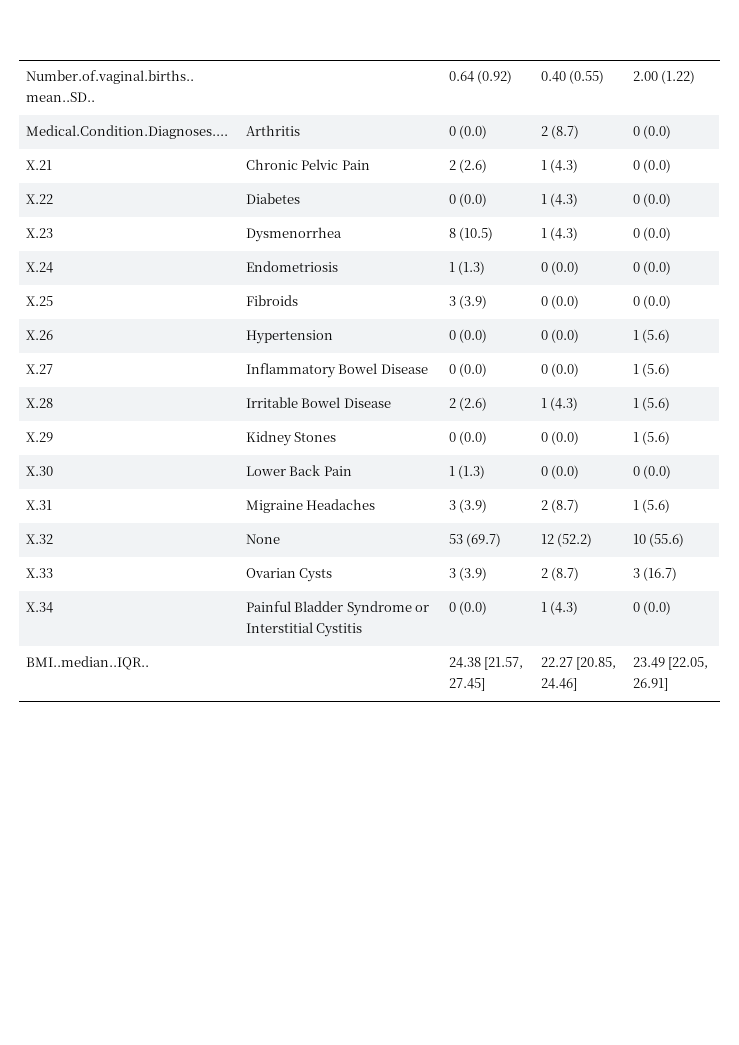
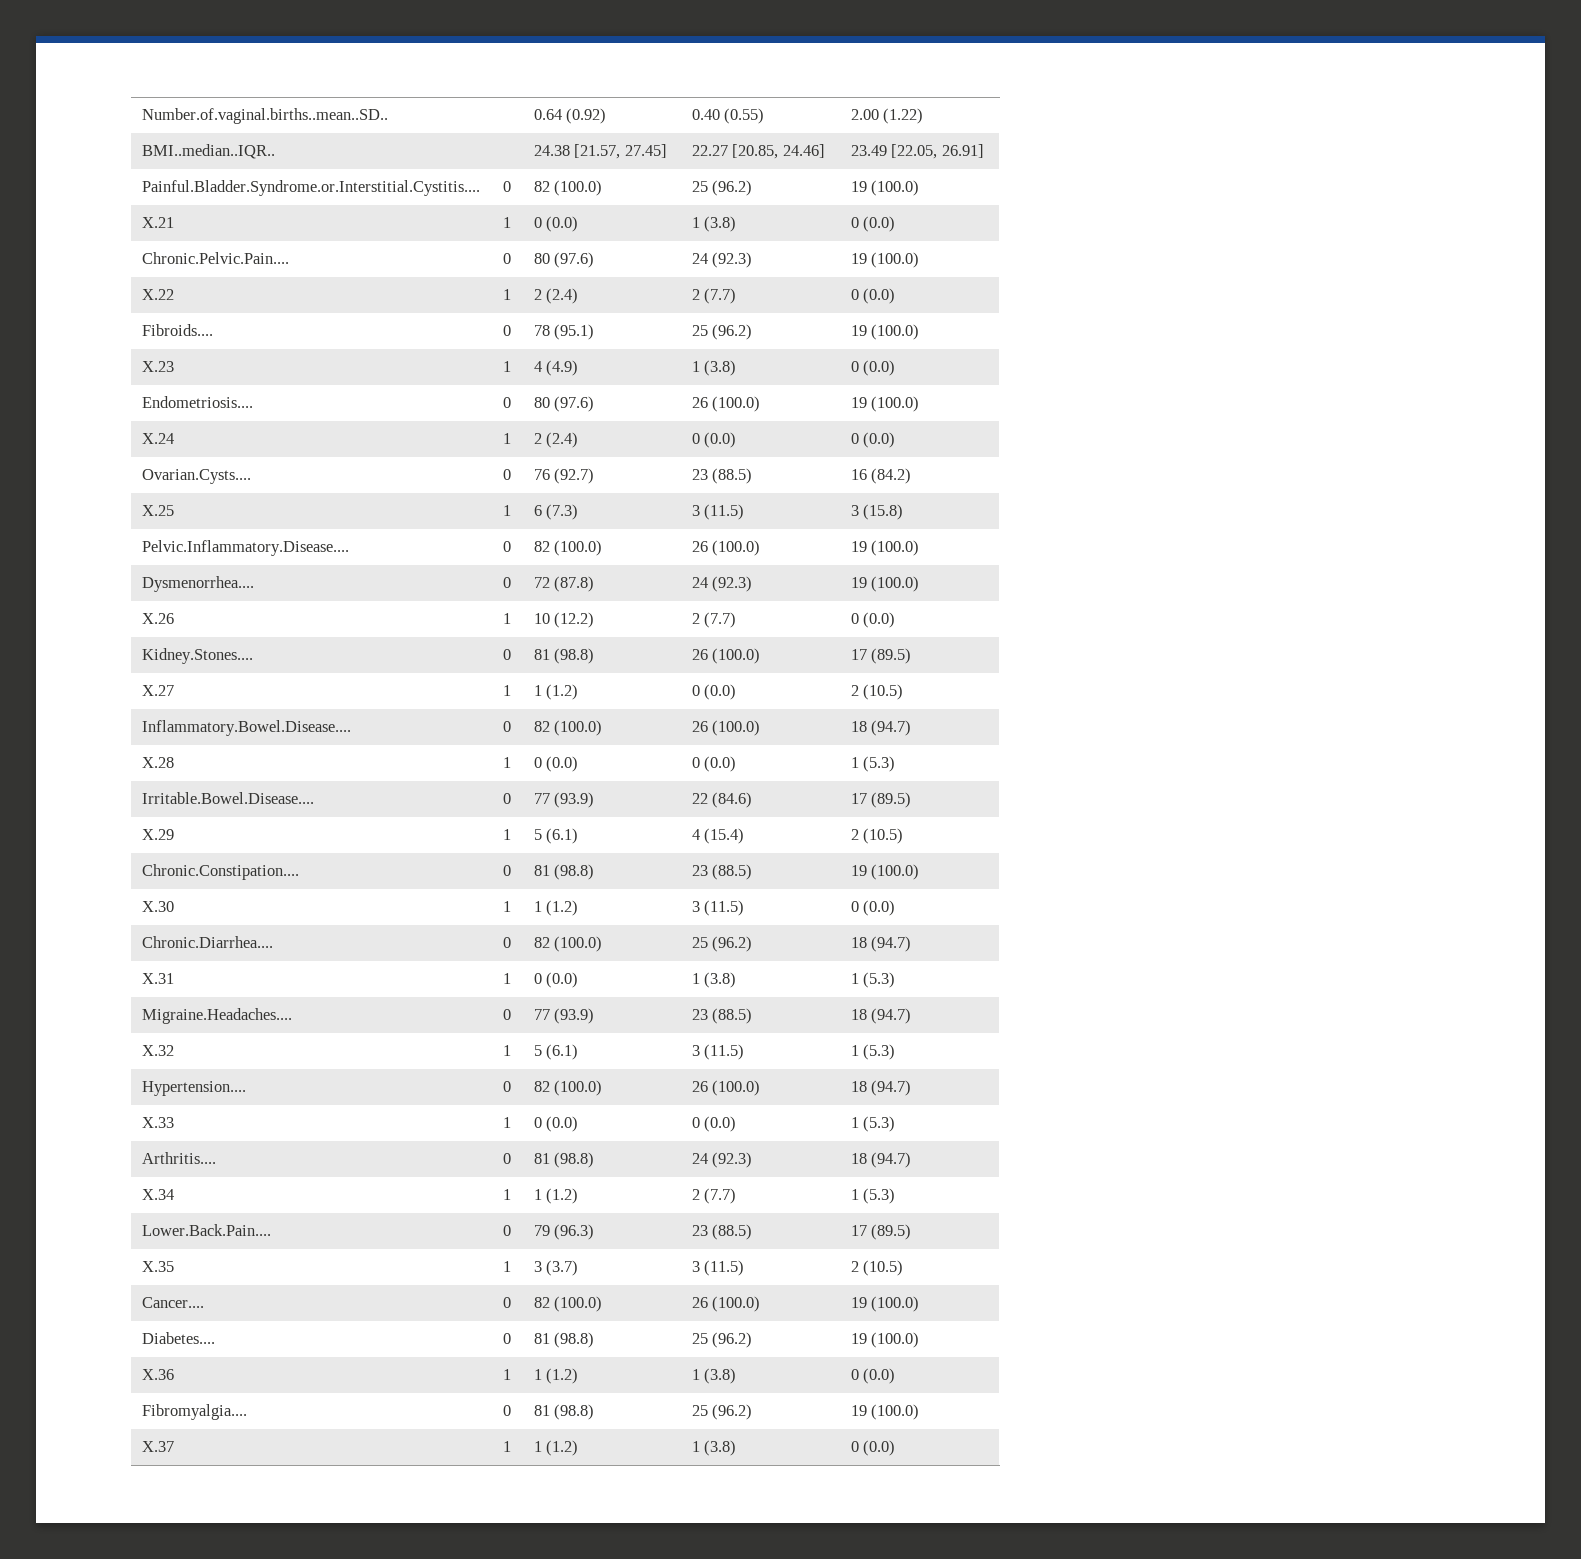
[25,125,228,139] [245,125,300,136] [448,125,488,139] [540,125,580,139] [632,125,672,139] [25,160,52,170] [245,159,370,170] [448,159,488,173] [540,159,579,173] [632,159,672,173] [25,194,53,204] [245,193,300,204] [448,193,488,207] [540,193,579,207] [632,193,672,207] [25,228,53,238] [245,227,342,242] [448,227,494,241] [540,227,579,241] [632,227,672,241] [25,262,53,273] [245,261,338,272] [448,261,486,275] [540,261,580,275] [632,261,672,275] [25,296,53,306] [245,295,298,306] [448,295,488,309] [540,295,580,309] [632,295,672,309] [25,330,53,340] [245,330,333,344] [448,329,488,343] [540,329,580,343] [632,329,671,343] [25,364,53,374] [245,363,428,378] [448,363,488,377] [540,363,580,377] [632,363,671,377] [25,398,53,408] [245,397,391,408] [448,397,488,411] [540,397,579,411] [632,397,671,411] [25,432,53,442] [245,431,337,446] [448,431,488,445] [540,431,580,445] [632,431,671,445] [25,466,53,476] [245,465,352,476] [448,465,486,479] [540,465,580,479] [632,465,672,479] [25,500,52,510] [245,499,376,513] [448,499,488,513] [540,499,580,513] [632,499,671,513] [25,534,53,544] [245,534,280,544] [448,533,502,547] [540,533,593,547] [632,533,685,547] [25,568,53,578] [245,568,333,582] [448,567,488,581] [540,567,580,581] [632,567,678,581] [25,602,53,613] [245,601,430,616] [245,622,363,637] [448,601,488,615] [540,601,579,615] [632,601,672,615] // Medical.Condition.Diagnoses.... | Arthritis | 0 (0.0) | 2 (8.7) | 0 (0.0) // X.21 | Chronic Pelvic Pain | 2 (2.6) | 1 (4.3) | 0 (0.0) // X.22 | Diabetes | 0 (0.0) | 1 (4.3) | 0 (0.0) // X.23 | Dysmenorrhea | 8 (10.5) | 1 (4.3) | 0 (0.0) // X.24 | Endometriosis | 1 (1.3) | 0 (0.0) | 0 (0.0) // X.25 | Fibroids | 3 (3.9) | 0 (0.0) | 0 (0.0) // X.26 | Hypertension | 0 (0.0) | 0 (0.0) | 1 (5.6) // X.27 | Inflammatory Bowel Disease | 0 (0.0) | 0 (0.0) | 1 (5.6) // X.28 | Irritable Bowel Disease | 2 (2.6) | 1 (4.3) | 1 (5.6) // X.29 | Kidney Stones | 0 (0.0) | 0 (0.0) | 1 (5.6) // X.30 | Lower Back Pain | 1 (1.3) | 0 (0.0) | 0 (0.0) // X.31 | Migraine Headaches | 3 (3.9) | 2 (8.7) | 1 (5.6) // X.32 | None | 53 (69.7) | 12 (52.2) | 10 (55.6) // X.33 | Ovarian Cysts | 3 (3.9) | 2 (8.7) | 3 (16.7) // X.34 | Painful Bladder Syndrome or Interstitial Cystitis | 0 (0.0) | 1 (4.3) | 0 (0.0) -> (924, 116) none
(668, 684) none -> [142,180,481,196] [503,181,512,192] [534,180,603,196] [692,180,753,196] [851,180,920,196] [142,217,175,228] [503,217,512,228] [534,216,579,232] [692,216,737,232] [851,216,896,232] [142,252,290,264] [503,253,512,264] [534,252,595,268] [692,252,753,268] [851,252,920,268] [142,289,175,300] [503,289,512,300] [534,288,579,304] [692,288,737,304] [851,288,896,304] [142,324,214,336] [503,325,512,336] [534,324,595,340] [692,324,753,340] [851,324,920,340] [142,361,175,372] [503,361,512,372] [534,360,579,376] [692,360,737,376] [851,360,896,376] [142,396,254,408] [503,397,512,408] [534,396,595,412] [692,396,761,412] [851,396,920,412] [142,433,175,444] [503,433,512,444] [534,432,579,448] [692,432,737,448] [851,432,896,448] [142,469,252,484] [503,469,512,480] [534,468,595,484] [692,468,753,484] [851,468,912,484] [142,505,175,516] [503,505,512,516] [534,504,579,520] [692,504,745,520] [851,504,904,520] [142,540,350,556] [503,541,512,552] [534,540,603,556] [692,540,761,556] [851,540,920,556] [142,576,255,592] [503,577,512,588] [534,576,595,592] [692,576,753,592] [851,576,920,592] [142,613,175,624] [503,613,512,624] [534,612,595,628] [692,612,737,628] [851,612,896,628] [142,648,254,664] [503,649,512,660] [534,648,595,664] [692,648,761,664] [851,648,912,664] [142,685,175,696] [503,685,512,696] [534,684,579,700] [692,684,737,700] [851,684,904,700] [142,720,352,736] [503,721,512,732] [534,720,603,736] [692,720,761,736] [851,720,912,736] [142,757,175,768] [503,757,512,768] [534,756,579,772] [692,756,737,772] [851,756,896,772] [142,792,315,804] [503,793,512,804] [534,792,595,808] [692,792,753,808] [851,792,912,808] [142,829,175,840] [503,829,512,840] [534,828,579,844] [692,828,745,844] [851,828,904,844] [142,864,300,880] [503,865,512,876] [534,864,595,880] [692,864,753,880] [851,864,920,880] [142,901,175,912] [503,901,512,912] [534,900,579,916] [692,900,745,916] [851,900,896,916] [142,936,274,948] [503,937,512,948] [534,936,603,952] [692,936,753,952] [851,936,912,952] [142,973,175,984] [503,973,512,984] [534,972,579,988] [692,972,737,988] [851,972,896,988] [142,1008,293,1024] [503,1009,512,1020] [534,1008,595,1024] [692,1008,753,1024] [851,1008,912,1024] [142,1045,175,1056] [503,1045,512,1056] [534,1044,579,1060] [692,1044,745,1060] [851,1044,896,1060] [142,1081,247,1096] [503,1081,512,1092] [534,1080,603,1096] [692,1080,761,1096] [851,1080,912,1096] [142,1117,175,1128] [503,1117,512,1128] [534,1116,579,1132] [692,1116,737,1132] [851,1116,896,1132] [142,1152,217,1164] [503,1153,512,1164] [534,1152,595,1168] [692,1152,753,1168] [851,1152,912,1168] [142,1189,175,1200] [503,1189,512,1200] [534,1188,579,1204] [692,1188,737,1204] [851,1188,896,1204] [142,1224,272,1236] [503,1225,512,1236] [534,1224,595,1240] [692,1224,753,1240] [851,1224,912,1240] [142,1261,175,1272] [503,1261,512,1272] [534,1260,579,1276] [692,1260,745,1276] [851,1260,904,1276] [142,1297,205,1308] [503,1297,512,1308] [534,1296,603,1312] [692,1296,761,1312] [851,1296,920,1312] [142,1332,216,1344] [503,1333,512,1344] [534,1332,595,1348] [692,1332,753,1348] [851,1332,920,1348] [142,1369,175,1380] [503,1369,512,1380] [534,1368,579,1384] [692,1368,737,1384] [851,1368,896,1384] [142,1404,248,1420] [503,1405,512,1416] [534,1404,595,1420] [692,1404,753,1420] [851,1404,920,1420] [142,1441,175,1452] [503,1441,512,1452] [534,1440,579,1456] [692,1440,737,1456] [851,1440,896,1456] // Painful.Bladder.Syndrome.or.Interstitial.Cystitis.... | 0 | 82 (100.0) | 25 (96.2) | 19 (100.0) // X.21 | 1 | 0 (0.0) | 1 (3.8) | 0 (0.0) // Chronic.Pelvic.Pain.... | 0 | 80 (97.6) | 24 (92.3) | 19 (100.0) // X.22 | 1 | 2 (2.4) | 2 (7.7) | 0 (0.0) // Fibroids.... | 0 | 78 (95.1) | 25 (96.2) | 19 (100.0) // X.23 | 1 | 4 (4.9) | 1 (3.8) | 0 (0.0) // Endometriosis.... | 0 | 80 (97.6) | 26 (100.0) | 19 (100.0) // X.24 | 1 | 2 (2.4) | 0 (0.0) | 0 (0.0) // Ovarian.Cysts.... | 0 | 76 (92.7) | 23 (88.5) | 16 (84.2) // X.25 | 1 | 6 (7.3) | 3 (11.5) | 3 (15.8) // Pelvic.Inflammatory.Disease.... | 0 | 82 (100.0) | 26 (100.0) | 19 (100.0) // Dysmenorrhea.... | 0 | 72 (87.8) | 24 (92.3) | 19 (100.0) // X.26 | 1 | 10 (12.2) | 2 (7.7) | 0 (0.0) // Kidney.Stones.... | 0 | 81 (98.8) | 26 (100.0) | 17 (89.5) // X.27 | 1 | 1 (1.2) | 0 (0.0) | 2 (10.5) // Inflammatory.Bowel.Disease.... | 0 | 82 (100.0) | 26 (100.0) | 18 (94.7) // X.28 | 1 | 0 (0.0) | 0 (0.0) | 1 (5.3) // Irritable.Bowel.Disease.... | 0 | 77 (93.9) | 22 (84.6) | 17 (89.5) // X.29 | 1 | 5 (6.1) | 4 (15.4) | 2 (10.5) // Chronic.Constipation.... | 0 | 81 (98.8) | 23 (88.5) | 19 (100.0) // X.30 | 1 | 1 (1.2) | 3 (11.5) | 0 (0.0) // Chronic.Diarrhea.... | 0 | 82 (100.0) | 25 (96.2) | 18 (94.7) // X.31 | 1 | 0 (0.0) | 1 (3.8) | 1 (5.3) // Migraine.Headaches.... | 0 | 77 (93.9) | 23 (88.5) | 18 (94.7) // X.32 | 1 | 5 (6.1) | 3 (11.5) | 1 (5.3) // Hypertension.... | 0 | 82 (100.0) | 26 (100.0) | 18 (94.7) // X.33 | 1 | 0 (0.0) | 0 (0.0) | 1 (5.3) // Arthritis.... | 0 | 81 (98.8) | 24 (92.3) | 18 (94.7) // X.34 | 1 | 1 (1.2) | 2 (7.7) | 1 (5.3) // Lower.Back.Pain.... | 0 | 79 (96.3) | 23 (88.5) | 17 (89.5) // X.35 | 1 | 3 (3.7) | 3 (11.5) | 2 (10.5) // Cancer.... | 0 | 82 (100.0) | 26 (100.0) | 19 (100.0) // Diabetes.... | 0 | 81 (98.8) | 25 (96.2) | 19 (100.0) // X.36 | 1 | 1 (1.2) | 1 (3.8) | 0 (0.0) // Fibromyalgia.... | 0 | 81 (98.8) | 25 (96.2) | 19 (100.0) // X.37 | 1 | 1 (1.2) | 1 (3.8) | 0 (0.0)

